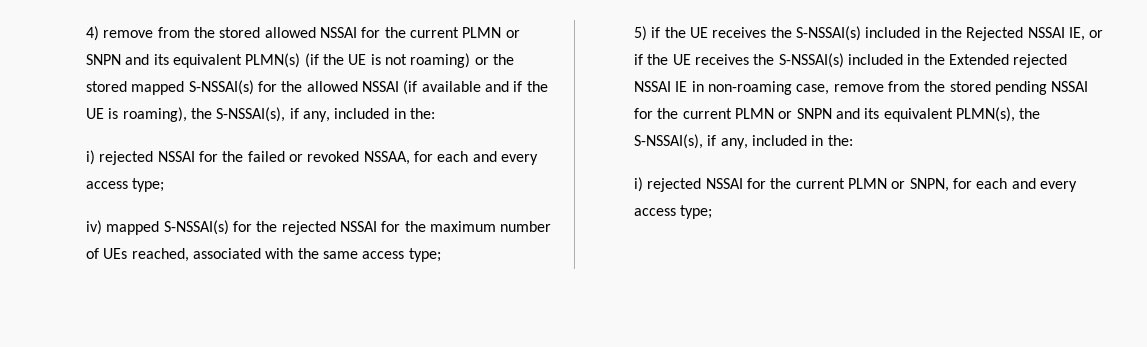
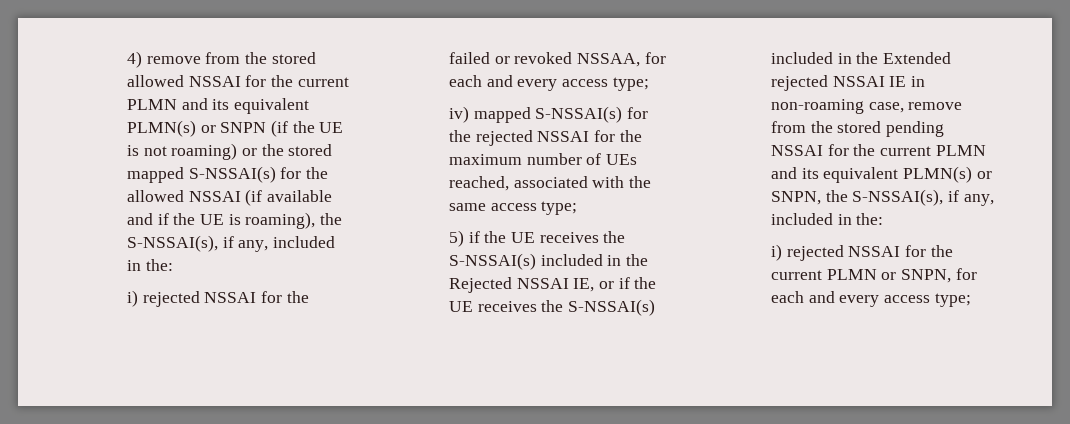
[505,30,520,38] [86,53,301,68] or SNPN and its equivalent PLMN(s) -> [181,98,310,114] [126,120,267,137] and its equivalent PLMN(s) or SNPN
[778,107,1015,122] or SNPN and its equivalent PLMN(s), -> [770,166,992,183] [770,191,821,205] and its equivalent PLMN(s) or SNPN,

